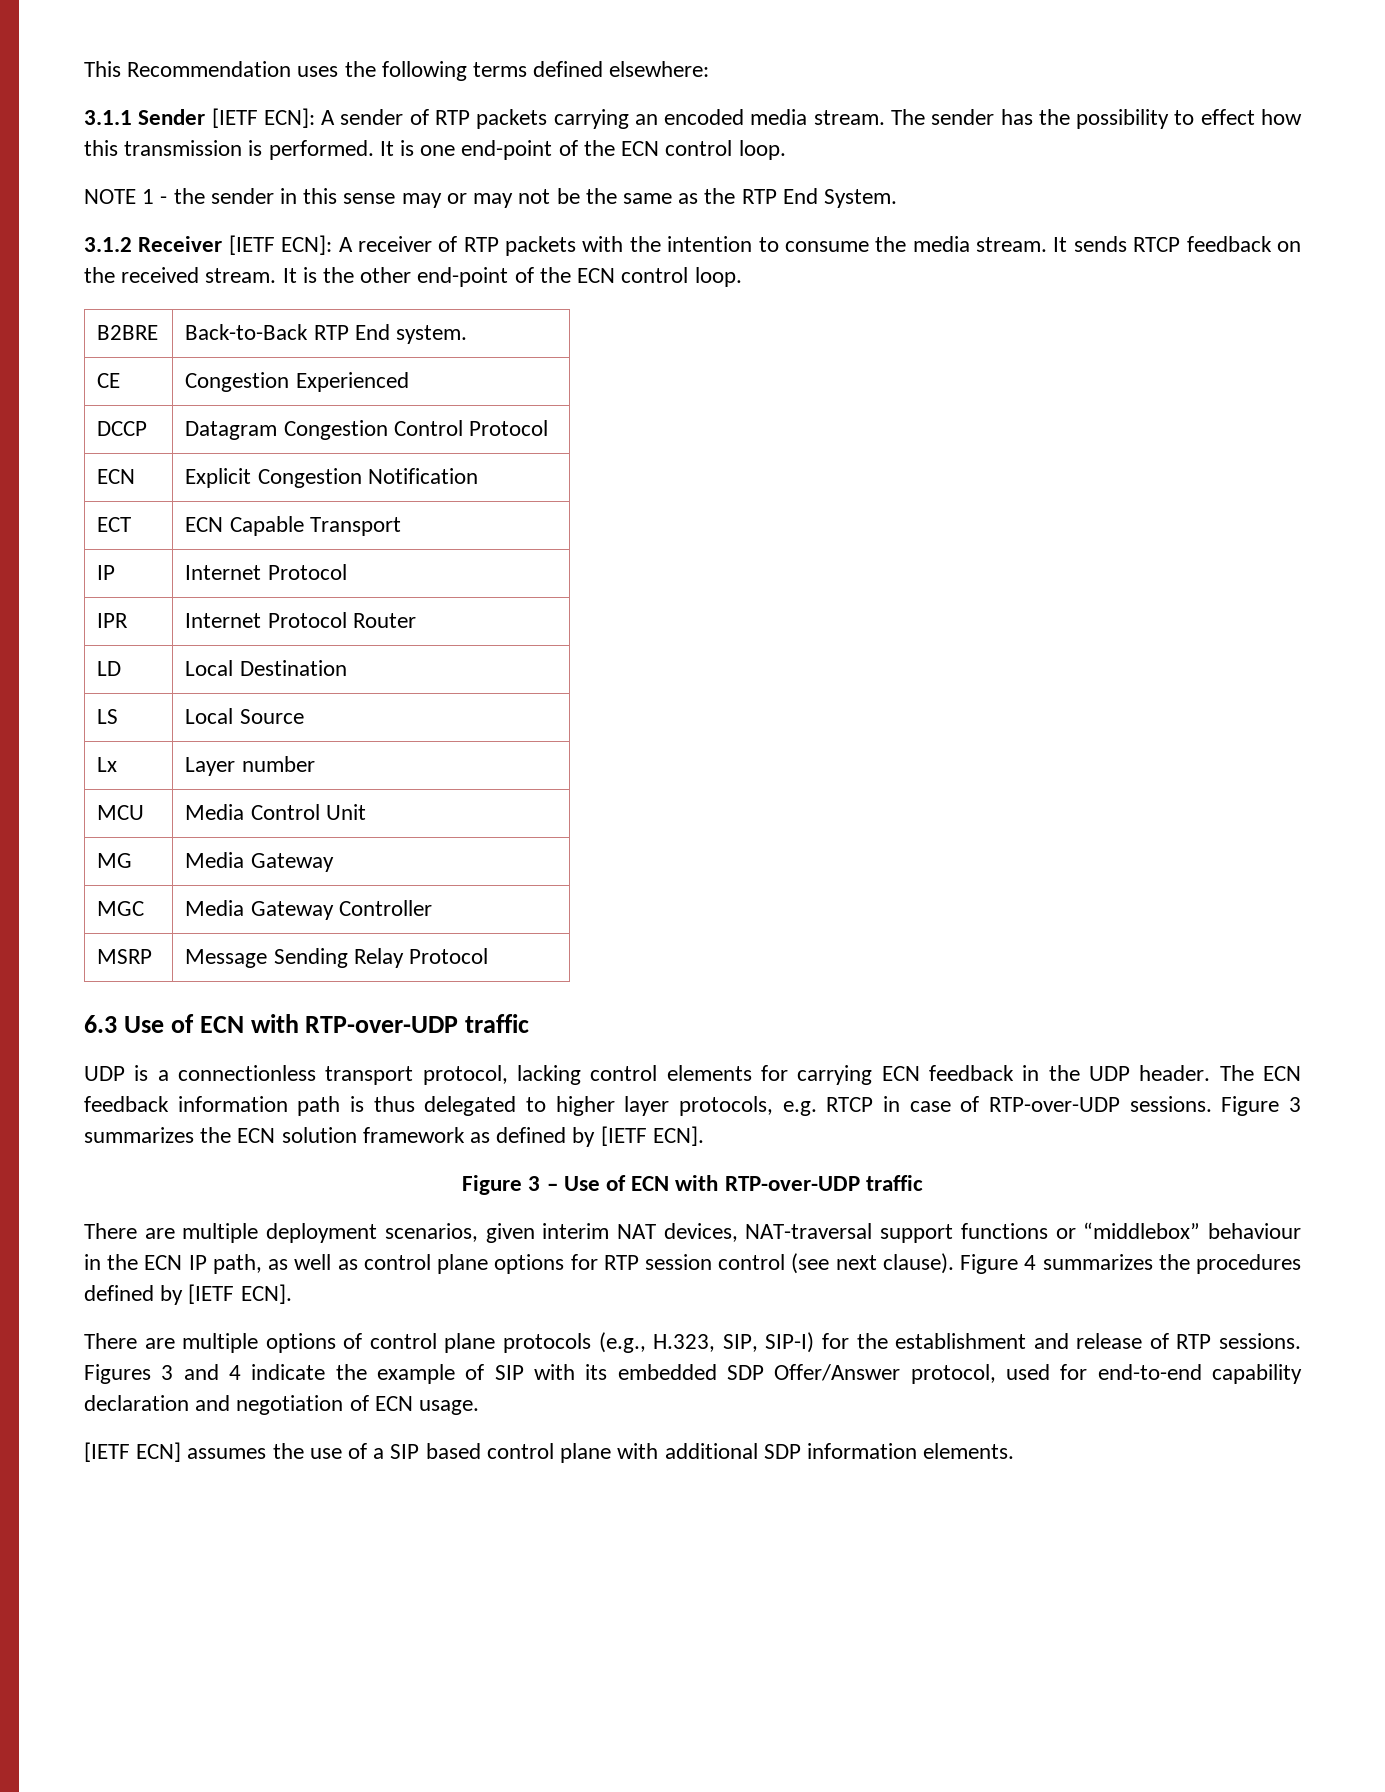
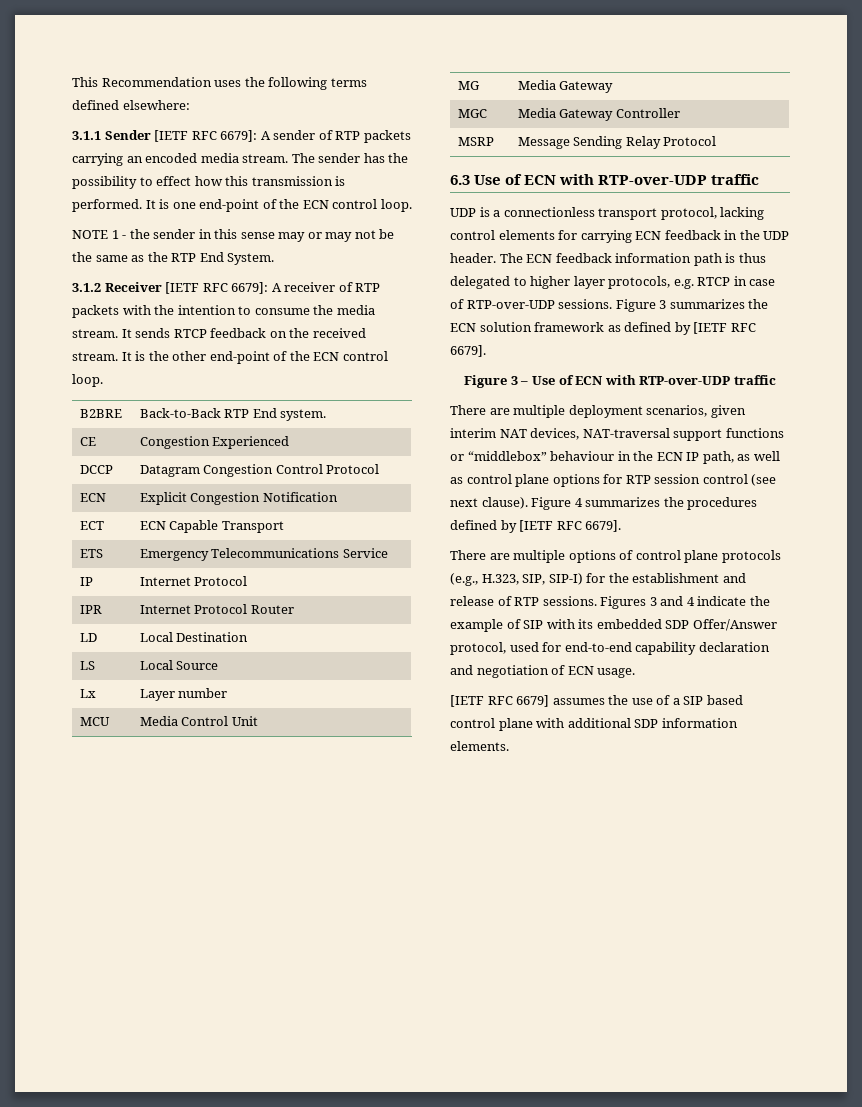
[263,108,315,128] ECN]: -> [191,130,258,142] RFC 6679]:
[281,235,333,255] ECN]: -> [202,282,269,294] RFC 6679]:
(401, 526) none -> [79,549,103,558] [139,548,388,561] // ETS | Emergency Telecommunications Service
[652,1126,704,1146] ECN]. -> [730,323,756,332] [450,345,486,357] RFC 6679].
[240,1284,292,1304] ECN]. -> [556,520,622,532] RFC 6679].
[136,1442,182,1462] ECN] -> [487,695,550,707] RFC 6679]

